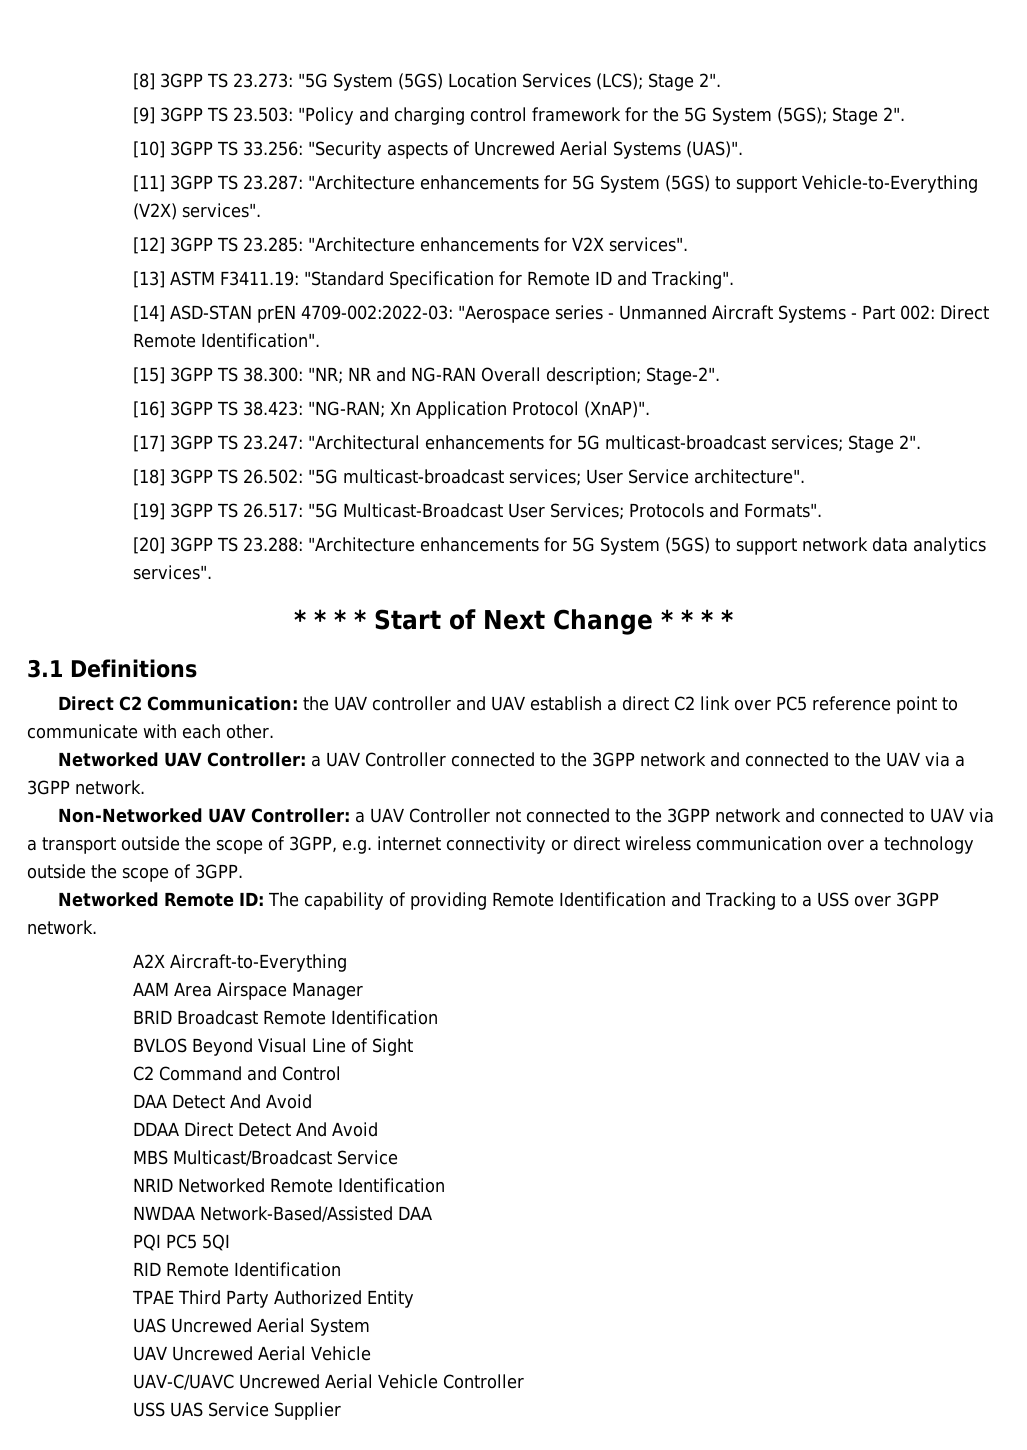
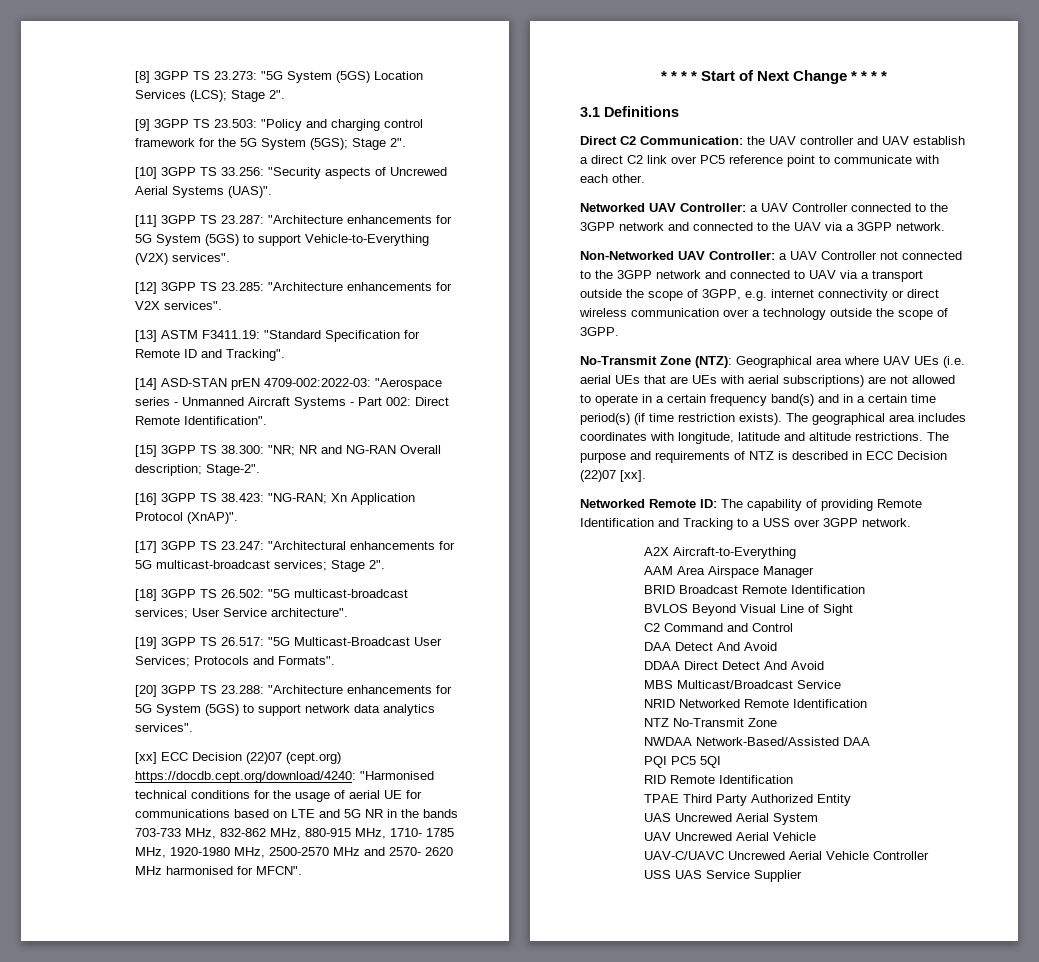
(213, 572) none -> [135,752,342,764] [135,771,435,783] [135,790,423,802] [135,809,459,818] [135,828,455,839] [135,847,454,858] [135,866,303,875] // [xx] ECC Decision (22)07 (cept.org) https://docdb.cept.org/download/4240: "Harmonised technical conditions for the usage of aerial UE for communications based on LTE and 5G NR in the bands 703-733 MHz, 832-862 MHz, 880-915 MHz, 1710- 1785 MHz, 1920-1980 MHz, 2500-2570 MHz and 2570- 2620 MHz harmonised for MFCN".
(243, 871) none -> [580,356,965,368] [580,375,955,387] [580,394,936,406] [580,413,966,425] [580,432,949,444] [580,451,947,463] [580,470,646,482] // No-Transmit Zone (NTZ): Geographical area where UAV UEs (i.e. aerial UEs that are UEs with aerial subscriptions) are not allowed to operate in a certain frequency band(s) and in a certain time period(s) (if time restriction exists). The geographical area includes coordinates with longitude, latitude and altitude restrictions. The purpose and requirements of NTZ is described in ECC Decision (22)07 [xx].
(446, 1185) none -> [644,718,778,727] // NTZ No-Transmit Zone

